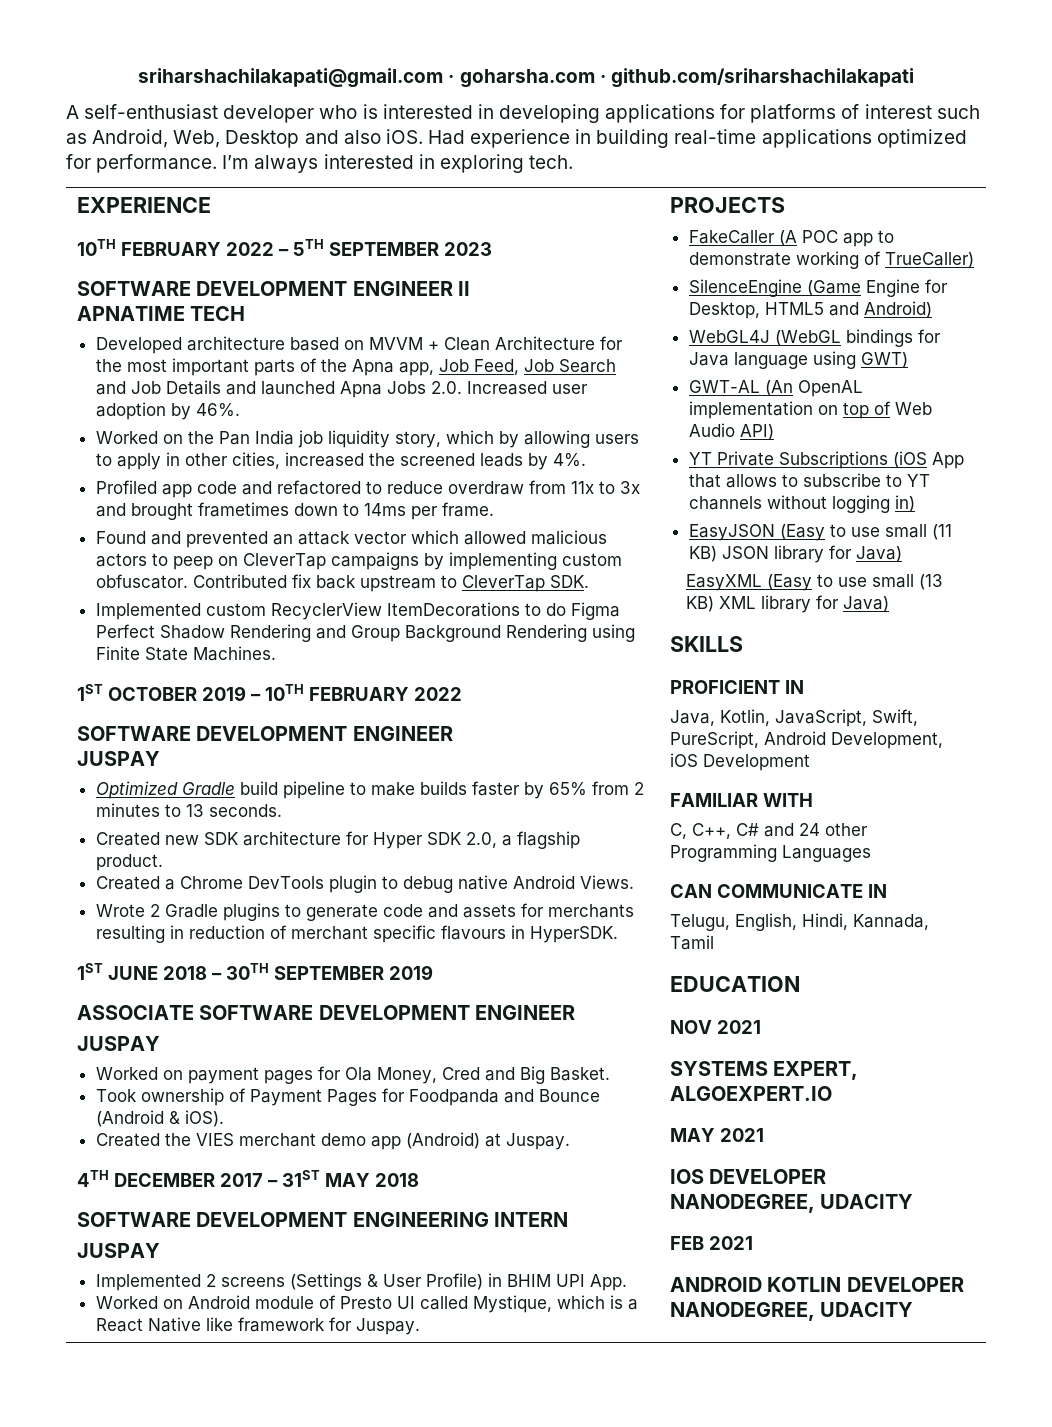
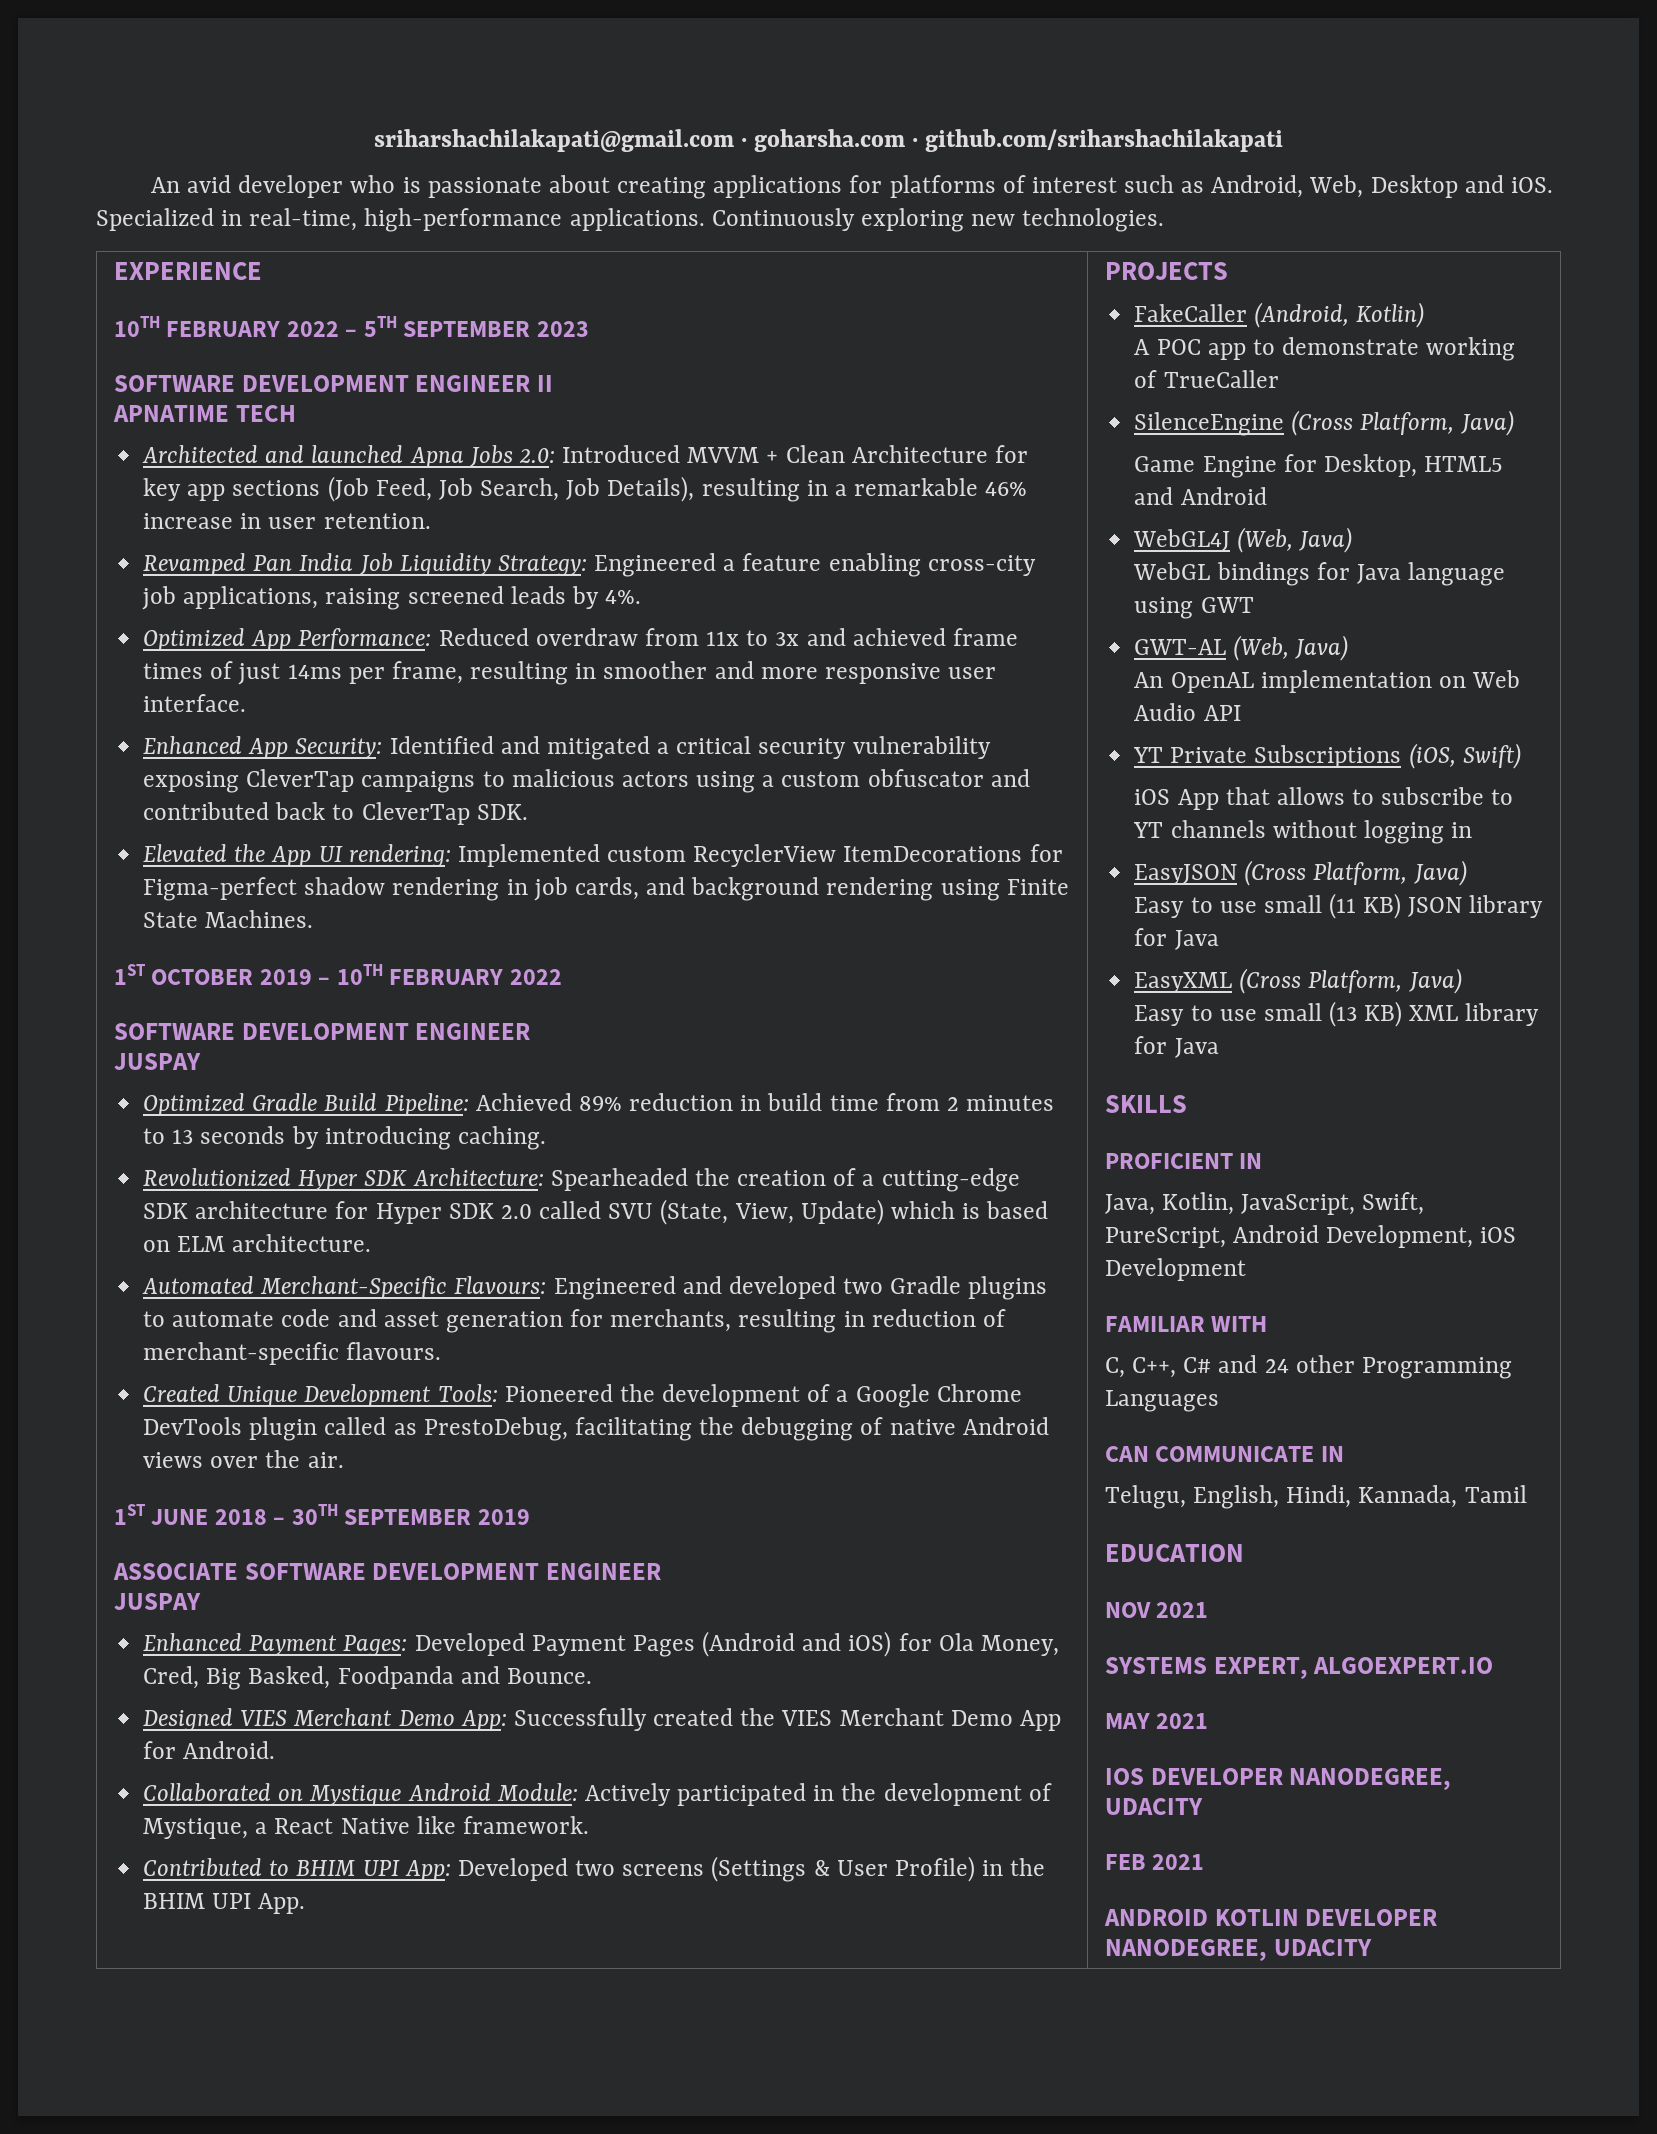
[66,104,219,119] A self-enthusiast -> [150,175,232,193] An avid
[382,104,600,123] interested in developing -> [427,175,707,199] passionate about creating
[343,129,967,148] [66,154,573,173] also iOS. Had experience in building real-time applications optimized for performance. I’m always interested in exploring tech. -> [1510,177,1553,193] [96,208,1165,232] iOS. Specialized in real-time, high-performance applications. Continuously exploring new technologies.
[95,336,364,354] Developed architecture based on -> [142,445,681,468] Architected and launched Apna Jobs 2.0: Introduced
[95,358,616,376] [95,380,588,398] [95,402,240,420] [95,430,639,448] [95,452,586,470] [95,480,443,498] the most important parts of the Apna app, Job Feed, Job Search and Job Details and launched Apna Jobs 2.0. Increased user adoption by 46%. // Worked on the Pan India job liquidity story, which by allowing users to apply in other cities, increased the screened leads by 4%. // Profiled app code and refactored to reduce -> [143,476,1028,502] [143,513,431,529] [143,553,1036,577] [142,586,642,610] [143,628,529,651] key app sections (Job Feed, Job Search, Job Details), resulting in a remarkable 46% increase in user retention. // Revamped Pan India Job Liquidity Strategy: Engineered a feature enabling cross-city job applications, raising screened leads by 4%. // Optimized App Performance: Reduced
[130,502,494,520] [95,530,607,548] [95,552,622,570] [95,574,589,592] [95,602,620,620] [95,624,587,642] brought frametimes down to 14ms per frame. // Found and prevented an attack vector which allowed malicious actors to peep on CleverTap campaigns by implementing custom obfuscator. Contributed fix back upstream to CleverTap SDK. // Implemented custom RecyclerView ItemDecorations to do Figma Perfect Shadow Rendering and Group Background Rendering -> [852,628,1018,646] [143,661,996,685] [143,694,247,712] [143,736,991,760] [143,769,1030,793] [143,802,528,825] [143,844,1063,867] [143,877,934,901] achieved frame times of just 14ms per frame, resulting in smoother and more responsive user interface. // Enhanced App Security: Identified and mitigated a critical security vulnerability exposing CleverTap campaigns to malicious actors using a custom obfuscator and contributed back to CleverTap SDK. // Elevated the App UI rendering: Implemented custom RecyclerView ItemDecorations for Figma-perfect shadow rendering in job cards, and background rendering
[239,781,587,799] build pipeline to make builds faster by 65% -> [324,1093,879,1116] Build Pipeline: Achieved 89% reduction in build time
[208,804,282,817] [95,832,199,846] seconds. // Created new -> [200,1126,546,1150] [143,1168,1020,1192] seconds by introducing caching. // Revolutionized Hyper SDK Architecture: Spearheaded the creation of a cutting-edge
[465,831,580,849] [95,854,163,871] [95,875,634,893] [95,904,160,917] 2.0, a flagship product. // Created a Chrome DevTools plugin to debug native Android Views. // Wrote 2 -> [500,1199,1049,1225] [143,1234,372,1252] [142,1276,884,1300] 2.0 called SVU (State, View, Update) which is based on ELM architecture. // Automated Merchant-Specific Flavours: Engineered and developed two
[305,903,634,921] [95,925,618,943] generate code and assets for merchants resulting in reduction of merchant specific flavours in HyperSDK. -> [172,1309,1006,1333] [143,1342,442,1365] [143,1384,1022,1408] [143,1417,1049,1441] [143,1450,344,1468] automate code and asset generation for merchants, resulting in reduction of merchant-specific flavours. // Created Unique Development Tools: Pioneered the development of a Google Chrome DevTools plugin called as PrestoDebug, facilitating the debugging of native Android views over the air.
[95,1066,610,1084] [95,1088,600,1106] [95,1110,224,1127] [95,1132,570,1150] [77,1170,420,1187] [77,1212,569,1227] [77,1243,161,1258] [95,1274,216,1291] Worked on payment pages for Ola Money, Cred and Big Basket. // Took ownership of Payment Pages for Foodpanda and Bounce (Android & iOS). // Created the VIES merchant demo app (Android) at Juspay. // 4TH DECEMBER 2017 – 31ST MAY 2018 // SOFTWARE DEVELOPMENT ENGINEERING INTERN // JUSPAY // Implemented 2 -> [143,1631,1059,1657] [143,1666,592,1690] [143,1708,1061,1731] [143,1741,276,1759] [143,1783,1052,1806] [143,1816,589,1839] [143,1858,616,1881] Enhanced Payment Pages: Developed Payment Pages (Android and iOS) for Ola Money, Cred, Big Basked, Foodpanda and Bounce. // Designed VIES Merchant Demo App: Successfully created the VIES Merchant Demo App for Android. // Collaborated on Mystique Android Module: Actively participated in the development of Mystique, a React Native like framework. // Contributed to BHIM UPI App: Developed two
(502, 1280) none -> [1010,1858,1046,1876] the
[95,1295,638,1313] [95,1317,420,1335] // Worked on Android module of Presto UI called Mystique, which is a React Native like framework for Juspay. -> (306, 1903) none
[778,230,797,246] (A -> [1254,302,1425,328] [1134,339,1151,355] (Android, Kotlin) // A
[884,252,974,268] TrueCaller) -> [1163,370,1279,388] TrueCaller
[806,280,861,296] (Game -> [1291,410,1514,436] [1134,456,1196,472] (Cross Platform, Java) // Game
[863,301,932,318] Android) -> [1180,487,1267,505] Android
[774,330,841,346] (WebGL -> [1237,527,1353,553] [1133,562,1211,580] (Web, Java) // WebGL
[860,352,908,368] GWT) -> [1200,597,1254,613] GWT
[764,380,793,396] (An -> [1233,635,1349,661] [1134,672,1164,688] (Web, Java) // An
[842,401,891,419] top of -> (1466, 682) none
[739,424,774,440] API) -> [1203,705,1241,721] API
[892,451,927,468] (iOS -> [1408,743,1521,769] [1134,789,1171,805] (iOS, Swift) // iOS
[894,495,915,512] in) -> [1450,822,1472,838] in
[779,524,825,541] (Easy -> [1244,860,1467,886] [1134,897,1185,918] (Cross Platform, Java) // Easy
[855,546,902,562] [685,574,812,591] Java) // EasyXML (Easy -> [1174,930,1219,950] [1134,968,1462,994] [1134,1005,1185,1026] Java // EasyXML (Cross Platform, Java) // Easy
[842,596,889,612] Java) -> [1174,1038,1219,1058] Java

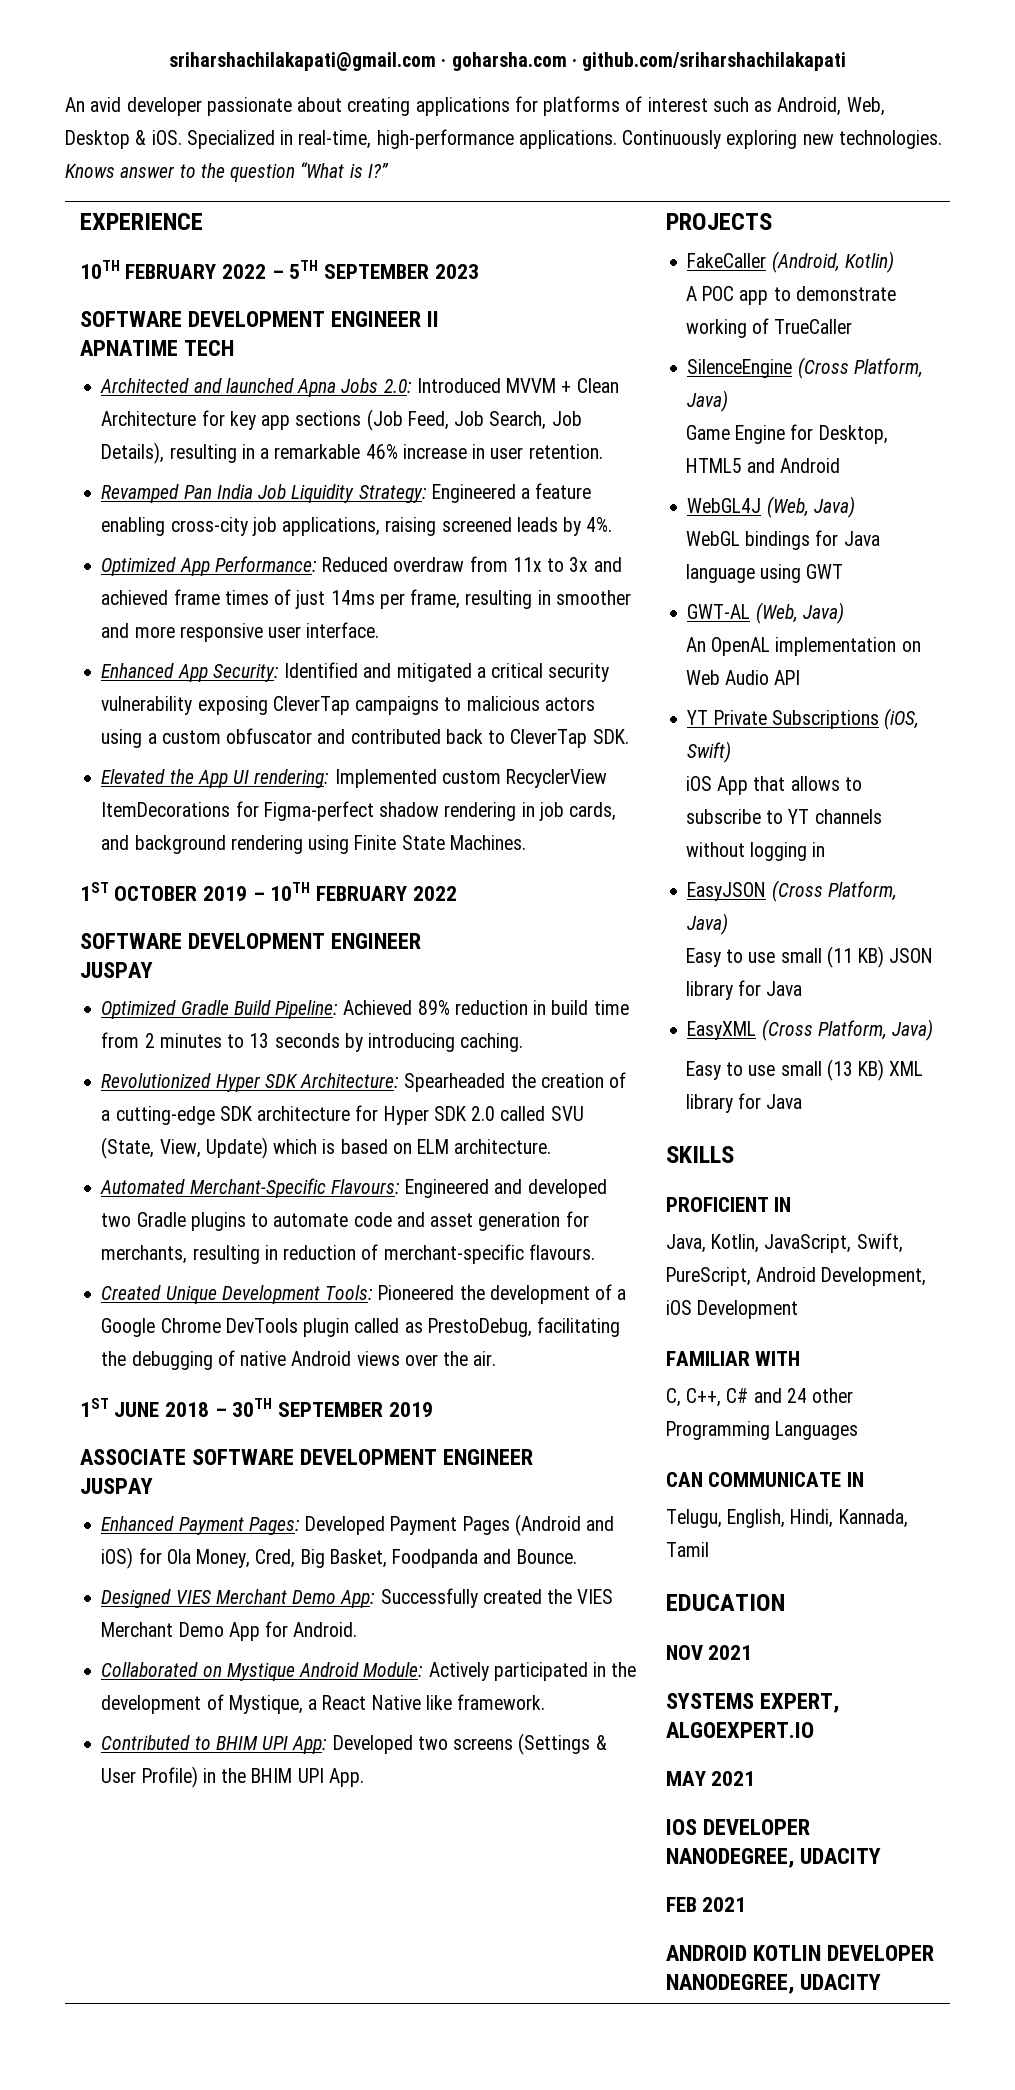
[350,175,421,193] who is -> (202, 106) none
[1464,175,1504,193] and -> [135,130,147,145] &
(1165, 220) none -> [65,162,389,182] Knows answer to the question “What is I?”
[248,1666,331,1689] Basked, -> [329,1549,387,1568] Basket,

